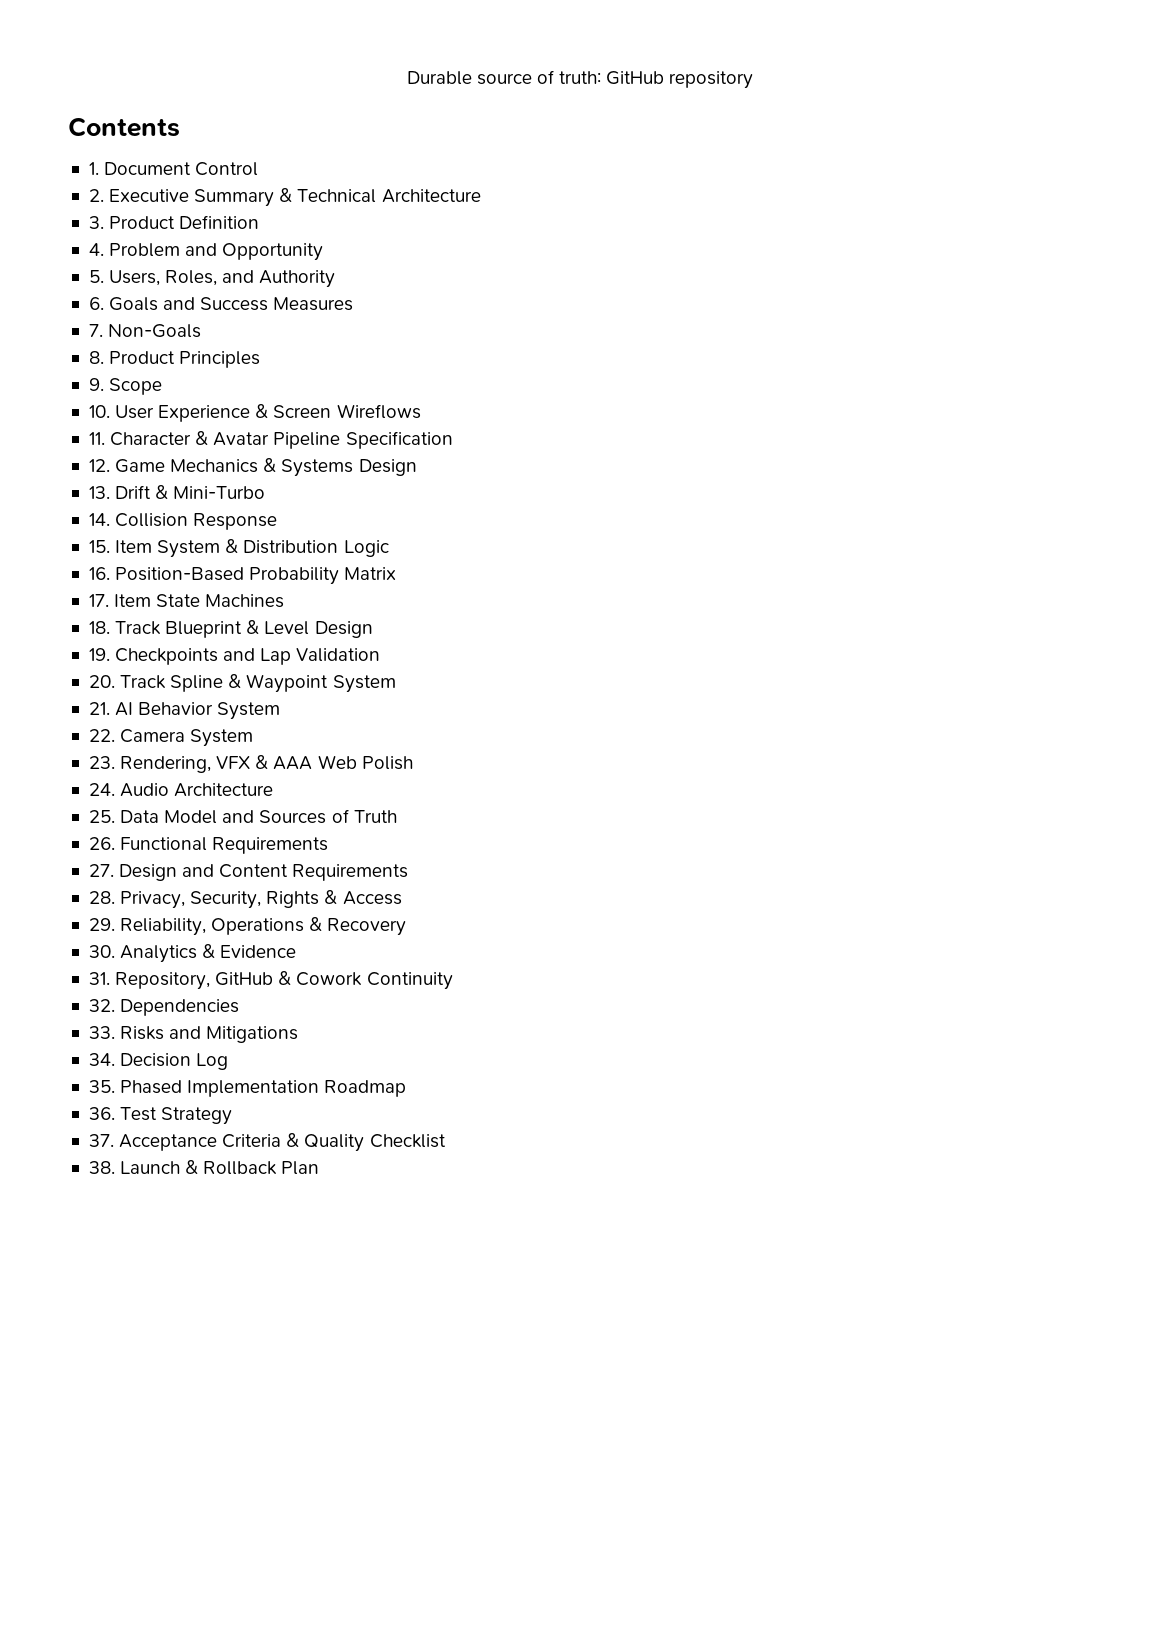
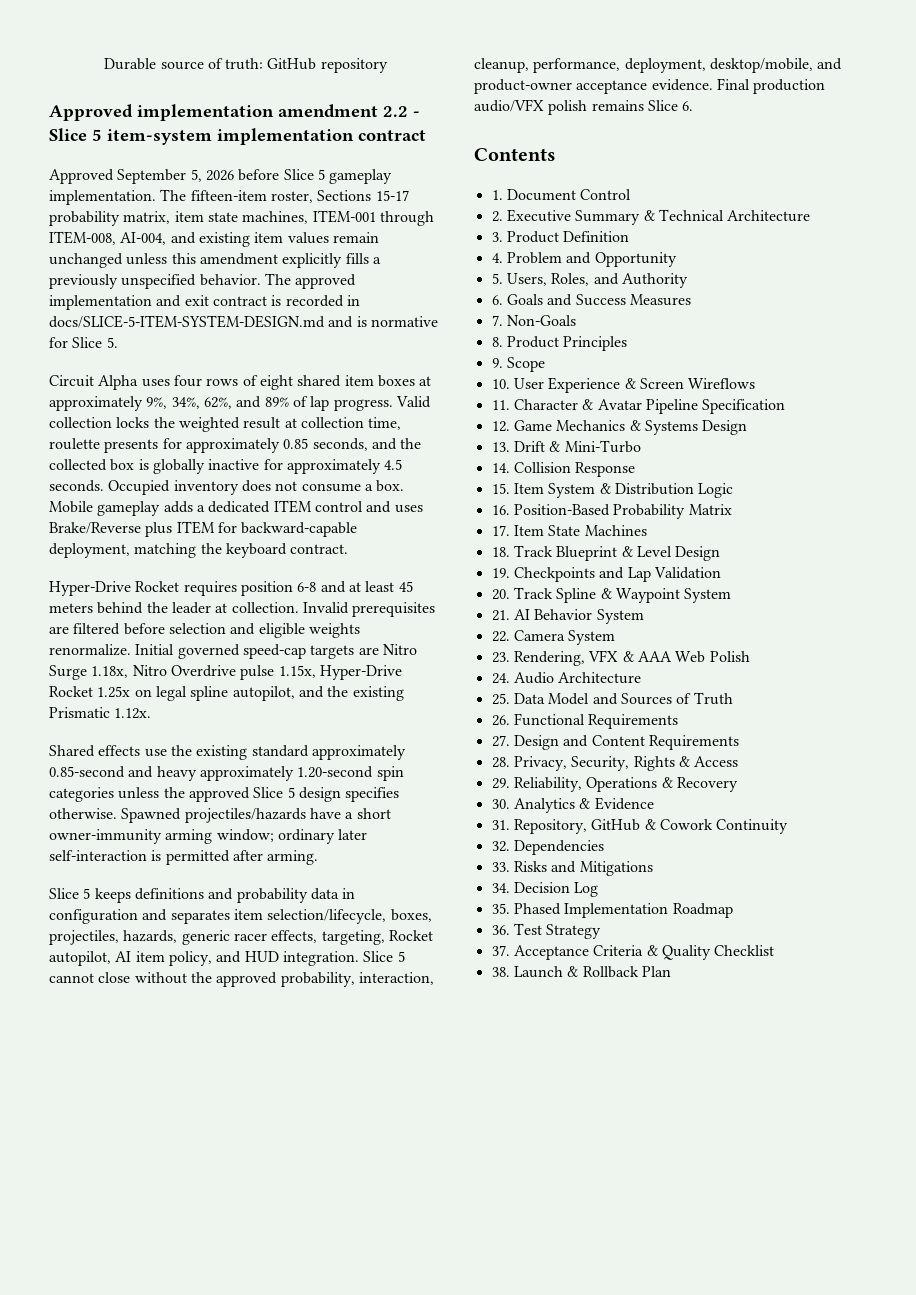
(754, 80) none -> [49,104,420,121] [49,128,426,145] [49,169,393,184] [49,189,409,205] [49,210,434,226] [49,231,379,247] [49,253,381,268] [49,273,357,289] [49,295,360,310] [49,315,438,328] [49,337,118,348] [49,375,432,390] [49,396,431,411] [49,417,402,432] [49,438,422,453] [49,459,403,474] [49,480,405,495] [49,500,423,516] [49,521,358,537] [49,543,349,558] [49,581,413,596] [49,602,436,617] [49,623,360,638] [49,644,417,659] [49,665,402,680] [49,686,404,701] [49,707,152,719] [49,745,406,760] [49,766,404,781] [49,787,400,802] [49,808,391,823] [49,829,368,844] [49,850,319,865] [49,888,356,903] [49,909,432,924] [49,930,433,945] [49,951,405,966] [49,972,434,987] [474,58,843,73] [474,78,826,94] [474,99,694,115] // Approved implementation amendment 2.2 - Slice 5 item-system implementation contract // Approved September 5, 2026 before Slice 5 gameplay implementation. The fifteen-item roster, Sections 15-17 probability matrix, item state machines, ITEM-001 through ITEM-008, AI-004, and existing item values remain unchanged unless this amendment explicitly fills a previously unspecified behavior. The approved implementation and exit contract is recorded in docs/SLICE-5-ITEM-SYSTEM-DESIGN.md and is normative for Slice 5. // Circuit Alpha uses four rows of eight shared item boxes at approximately 9%, 34%, 62%, and 89% of lap progress. Valid collection locks the weighted result at collection time, roulette presents for approximately 0.85 seconds, and the collected box is globally inactive for approximately 4.5 seconds. Occupied inventory does not consume a box. Mobile gameplay adds a dedicated ITEM control and uses Brake/Reverse plus ITEM for backward-capable deployment, matching the keyboard contract. // Hyper-Drive Rocket requires position 6-8 and at least 45 meters behind the leader at collection. Invalid prerequisites are filtered before selection and eligible weights renormalize. Initial governed speed-cap targets are Nitro Surge 1.18x, Nitro Overdrive pulse 1.15x, Hyper-Drive Rocket 1.25x on legal spline autopilot, and the existing Prismatic 1.12x. // Shared effects use the existing standard approximately 0.85-second and heavy approximately 1.20-second spin categories unless the approved Slice 5 design specifies otherwise. Spawned projectiles/hazards have a short owner-immunity arming window; ordinary later self-interaction is permitted after arming. // Slice 5 keeps definitions and probability data in configuration and separates item selection/lifecycle, boxes, projectiles, hazards, generic racer effects, targeting, Rocket autopilot, AI item policy, and HUD integration. Slice 5 cannot close without the approved probability, interaction, cleanup, performance, deployment, desktop/mobile, and product-owner acceptance evidence. Final production audio/VFX polish remains Slice 6.

